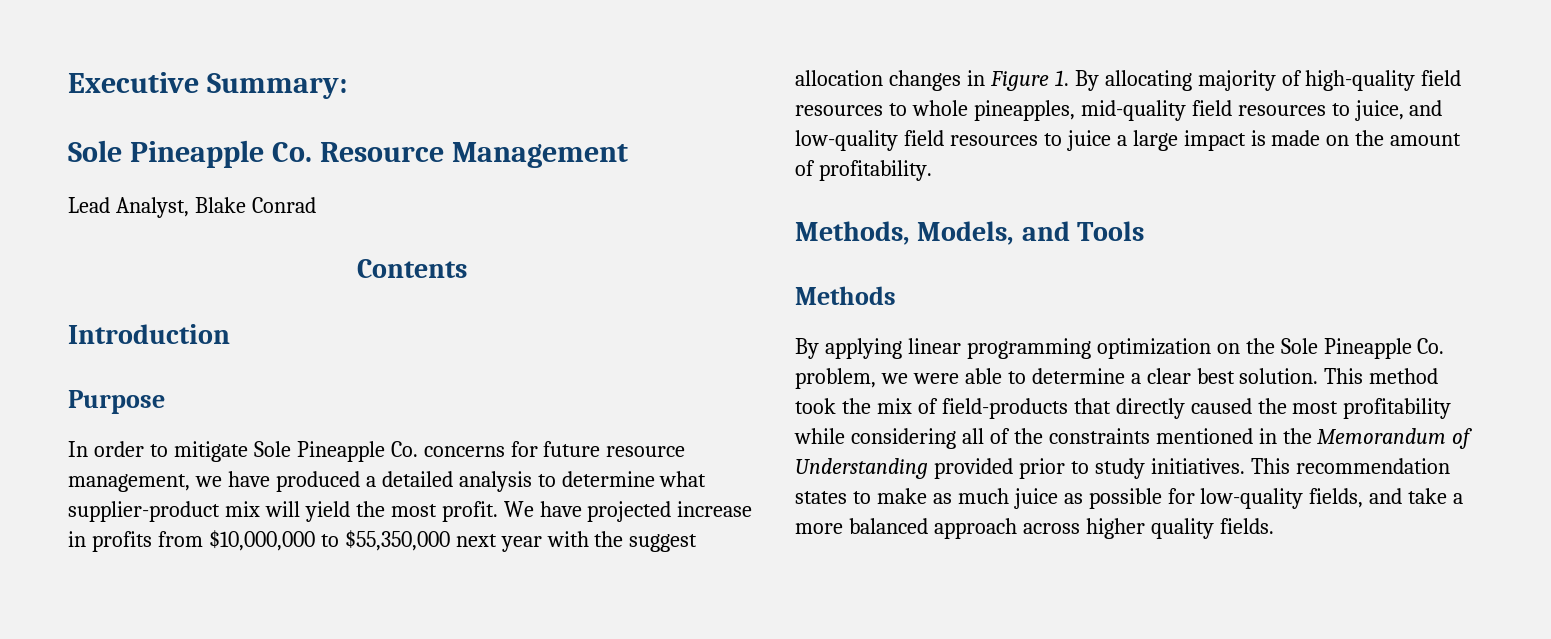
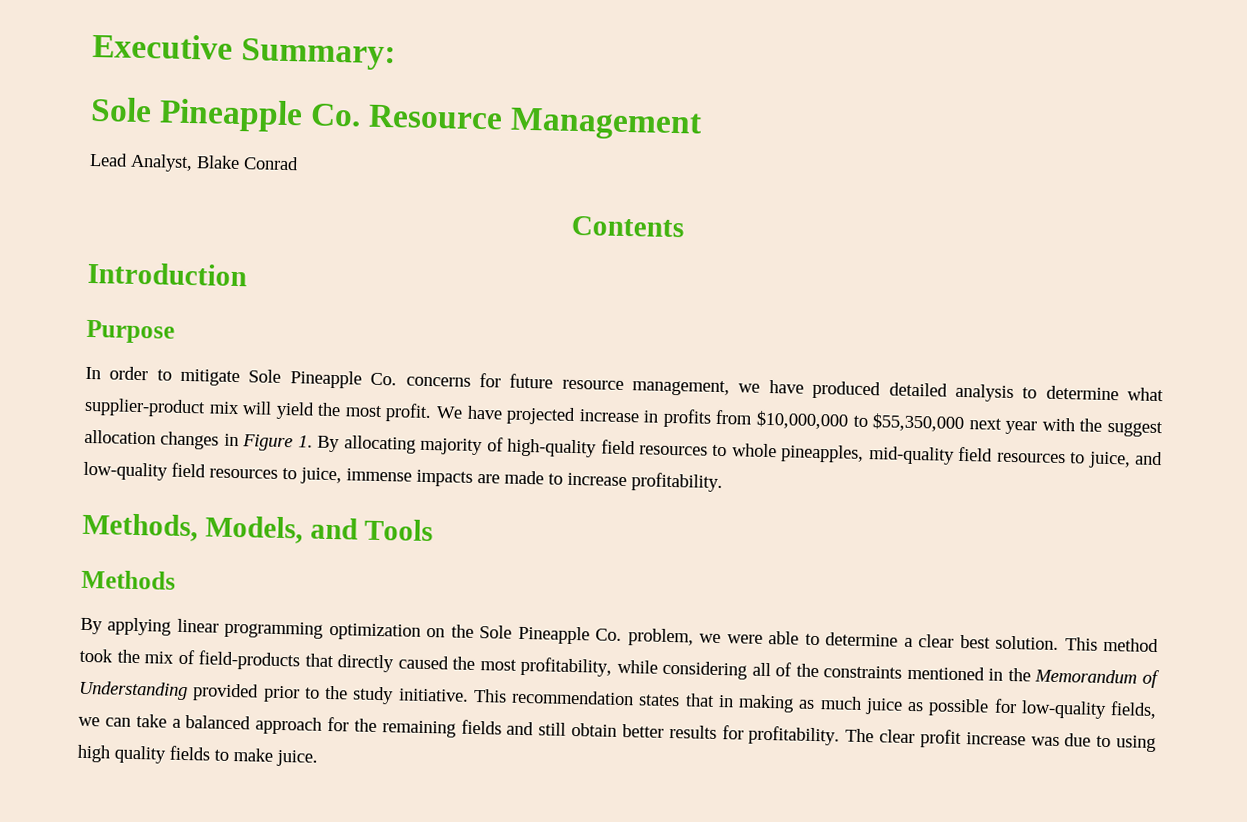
[365,476,376,487] a -> (882, 390) none
[1066,130,1462,151] [795,160,815,176] juice a large impact is made on the amount of -> [300,467,627,487] juice, immense impacts are made to increase
[1343,398,1452,419] profitability -> [520,656,613,677] profitability,
[1094,458,1450,479] [795,488,927,504] study initiatives. This recommendation states to make -> [325,685,794,713] the study initiative. This recommendation states that in making
[1369,488,1403,504] and -> [78,716,131,727] we can
[795,523,843,534] more -> (181, 723) none
[1022,518,1274,539] across higher quality fields. -> [327,716,1157,753] [77,744,318,767] for the remaining fields and still obtain better results for profitability. The clear profit increase was due to using high quality fields to make juice.

